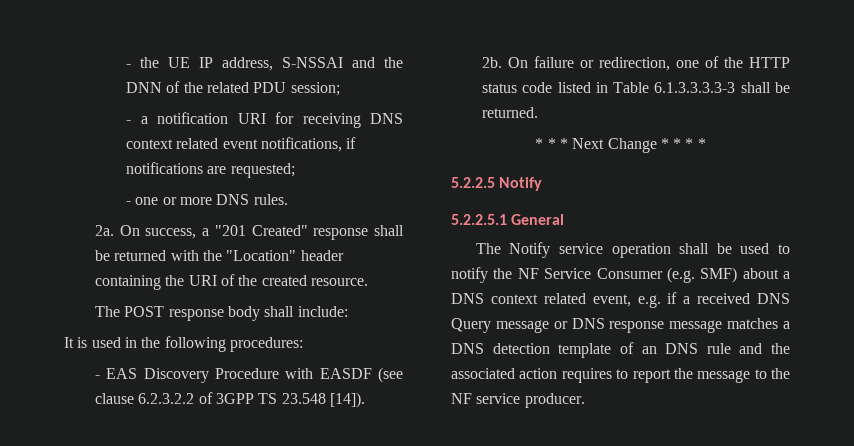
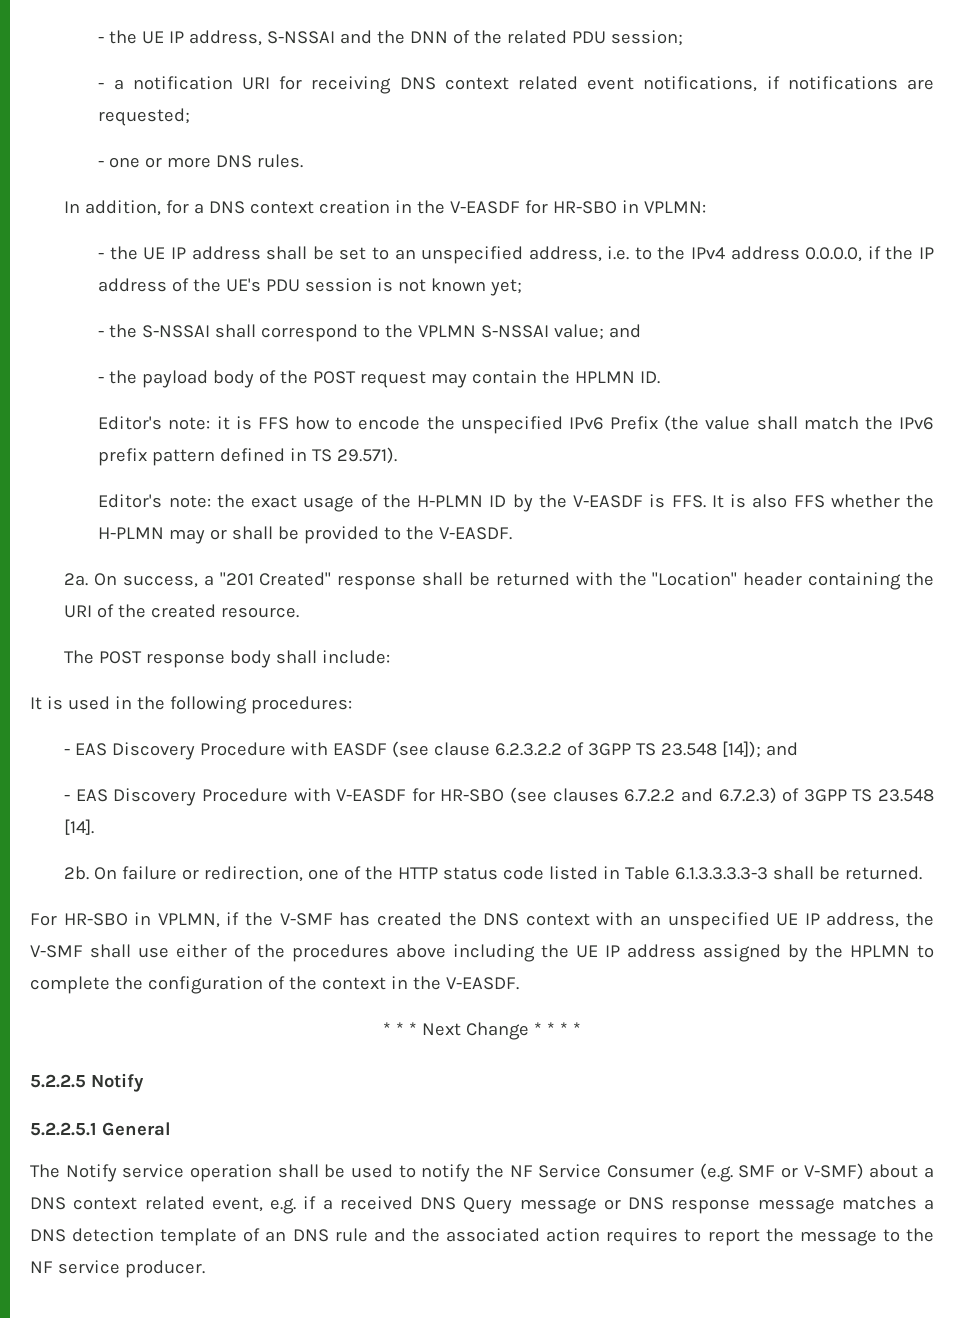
(288, 199) none -> [64,200,707,216] [98,246,934,264] [98,278,523,296] [98,324,642,342] [98,370,661,388] [98,415,934,434] [98,447,398,466] [98,494,935,512] [98,526,513,544] // In addition, for a DNS context creation in the V-EASDF for HR-SBO in VPLMN: // - the UE IP address shall be set to an unspecified address, i.e. to the IPv4 address 0.0.0.0, if the IP address of the UE's PDU session is not known yet; // - the S-NSSAI shall correspond to the VPLMN S-NSSAI value; and // - the payload body of the POST request may contain the HPLMN ID. // Editor's note: it is FFS how to encode the unspecified IPv6 Prefix (the value shall match the IPv6 prefix pattern defined in TS 29.571). // Editor's note: the exact usage of the H-PLMN ID by the V-EASDF is FFS. It is also FFS whether the H-PLMN may or shall be provided to the V-EASDF.
[329,392,365,408] [14]). -> [722,741,799,758] [64,787,935,806] [64,819,95,835] [14]); and // - EAS Discovery Procedure with V-EASDF for HR-SBO (see clauses 6.7.2.2 and 6.7.2.3) of 3GPP TS 23.548 [14].
(539, 112) none -> [30,912,934,930] [30,944,934,962] [30,976,519,994] // For HR-SBO in VPLMN, if the V-SMF has created the DNS context with an unspecified UE IP address, the V-SMF shall use either of the procedures above including the UE IP address assigned by the HPLMN to complete the configuration of the context in the V-EASDF.
[700,267,738,283] SMF) -> [738,1163,864,1180] SMF or V-SMF)

